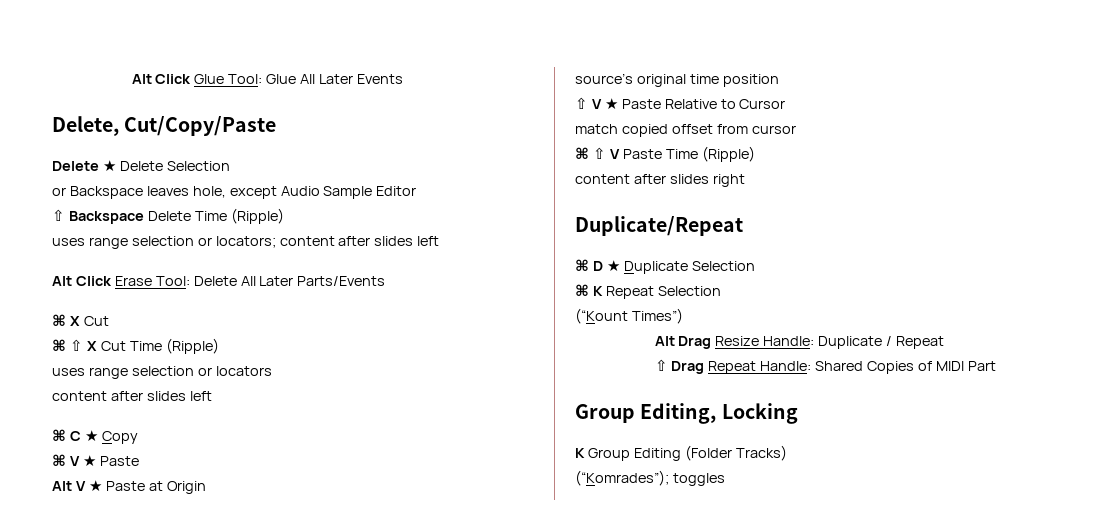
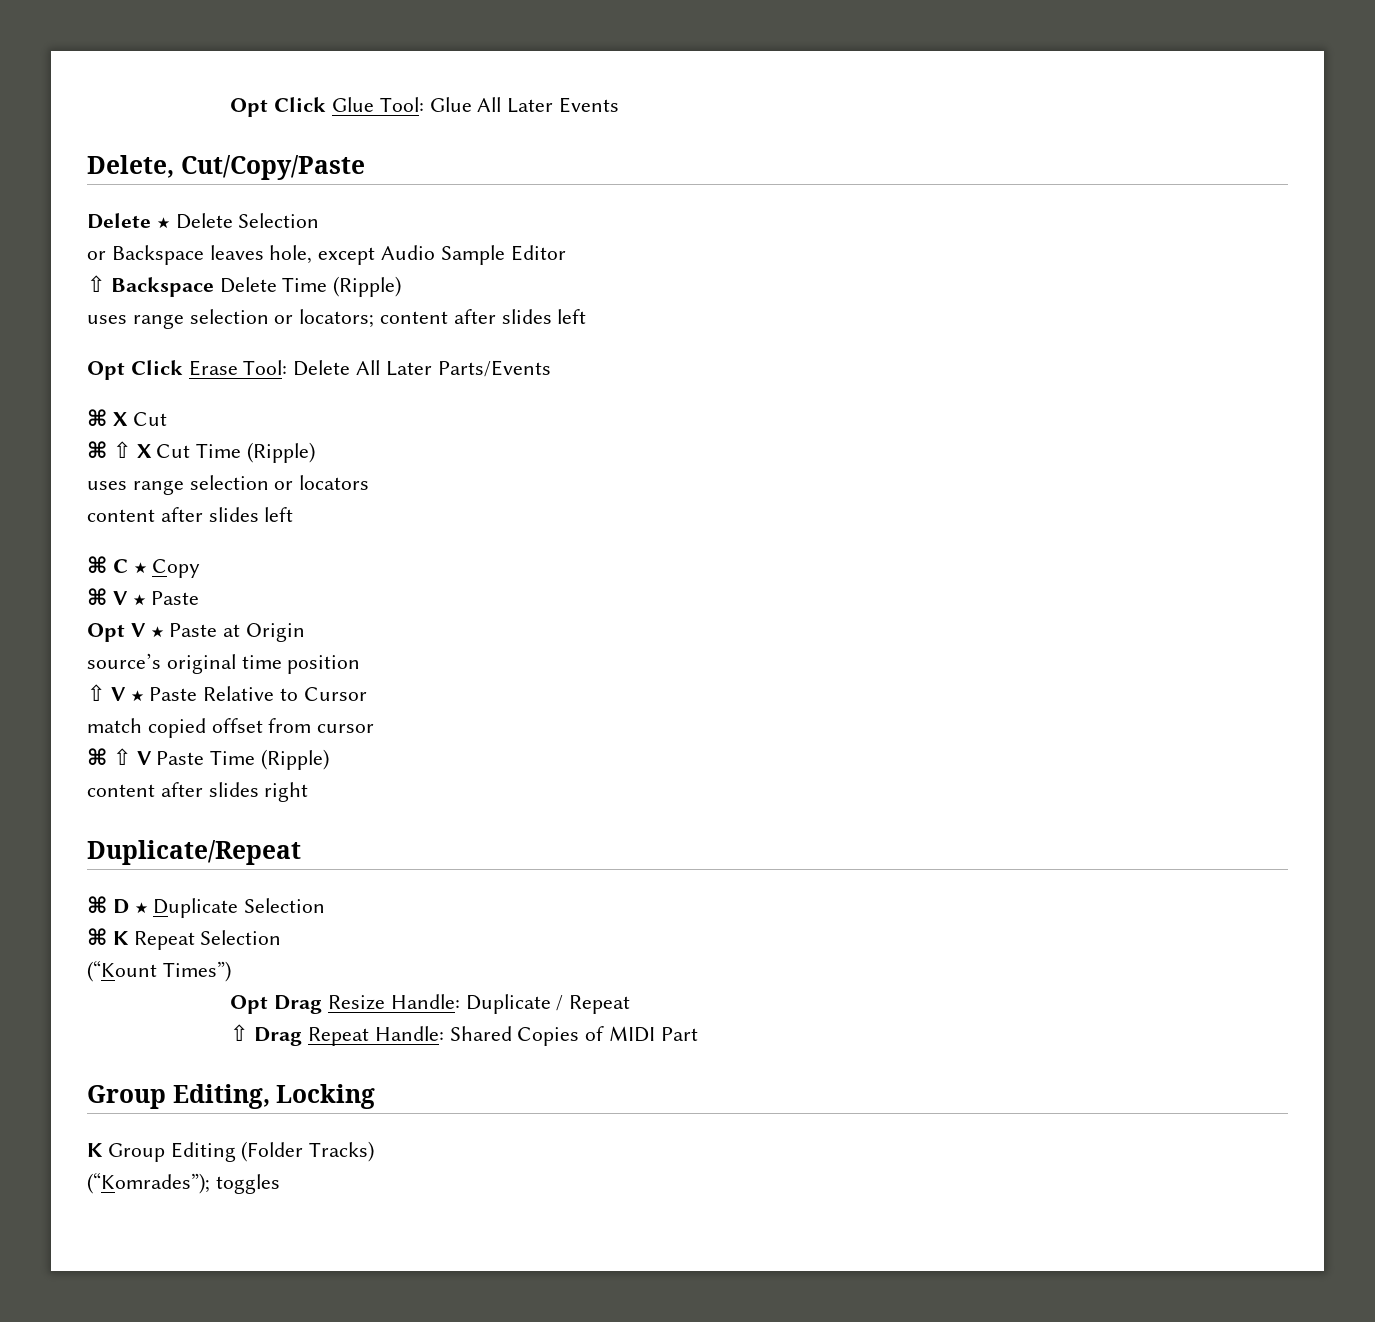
[131,74,152,84] Alt -> [230,98,269,117] Opt
[52,276,72,286] Alt -> [87,361,125,380] Opt
[52,481,72,491] Alt -> [87,623,125,642] Opt
[654,336,675,346] Alt -> [230,995,269,1014] Opt

